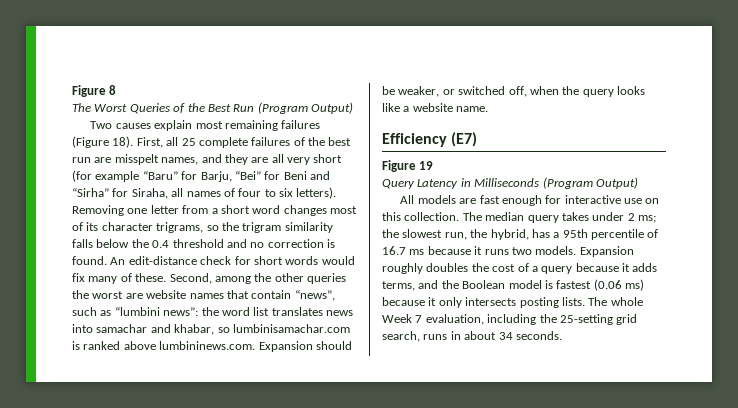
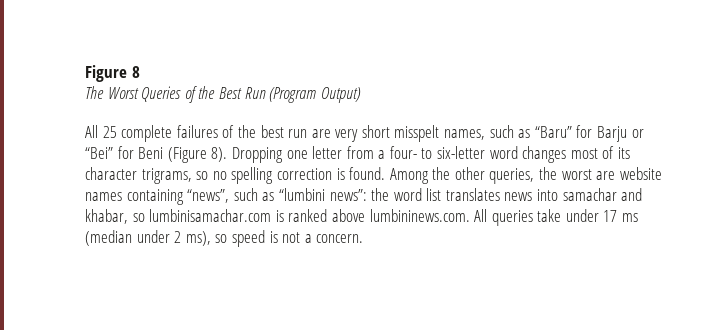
[90,120,321,131] [72,136,179,148] Two causes explain most remaining failures (Figure 18). First, all -> [85,125,98,138] All
[114,154,343,165] [72,170,330,182] [72,187,337,199] [72,205,124,216] misspelt names, and they are all very short (for example “Baru” for Barju, “Bei” for Beni and “Sirha” for Siraha, all names of four to six letters). Removing -> [335,125,644,142] [85,146,283,163] very short misspelt names, such as “Baru” for Barju or “Bei” for Beni (Figure 8). Dropping
[220,205,250,214] short -> [389,146,486,159] four- to six-letter
[221,222,333,233] [72,239,335,248] [72,256,355,265] [72,273,251,284] the trigram similarity falls below the 0.4 threshold and no correction is found. An edit-distance check for short words would fix many of these. Second, among -> [212,167,429,184] no spelling correction is found. Among
[307,273,346,284] queries -> [489,168,535,184] queries,
[226,290,292,299] that contain -> [126,189,184,205] containing
[258,341,352,352] [382,86,645,97] [382,103,489,112] [382,132,478,147] [382,160,434,172] [382,177,638,189] [400,195,660,206] [382,212,656,223] [382,229,659,240] [382,246,634,257] [382,263,658,274] [382,279,644,291] [382,297,643,308] [382,314,638,325] [382,331,562,342] Expansion should be weaker, or switched off, when the query looks like a website name. // Efficiency (E7) // Figure 19 // Query Latency in Milliseconds (Program Output) // All models are fast enough for interactive use on this collection. The median query takes under 2 ms; the slowest run, the hybrid, has a 95th percentile of 16.7 ms because it runs two models. Expansion roughly doubles the cost of a query because it adds terms, and the Boolean model is fastest (0.06 ms) because it only intersects posting lists. The whole Week 7 evaluation, including the 25-setting grid search, runs in about 34 seconds. -> [474,209,639,226] [85,230,364,247] All queries take under 17 ms (median under 2 ms), so speed is not a concern.

